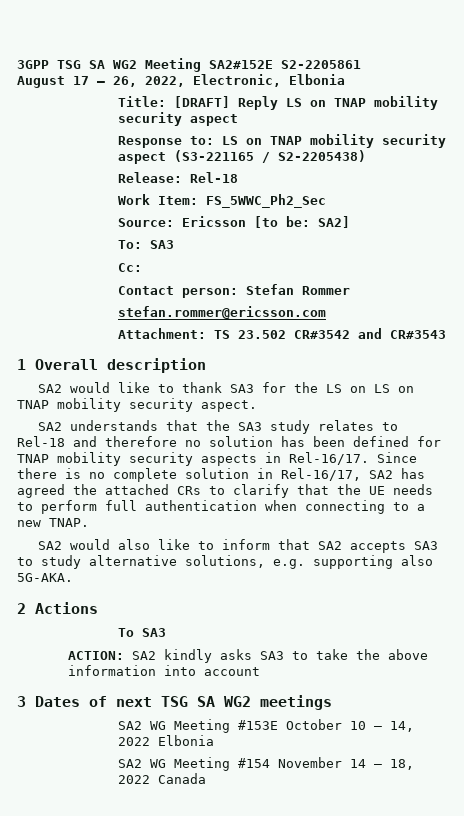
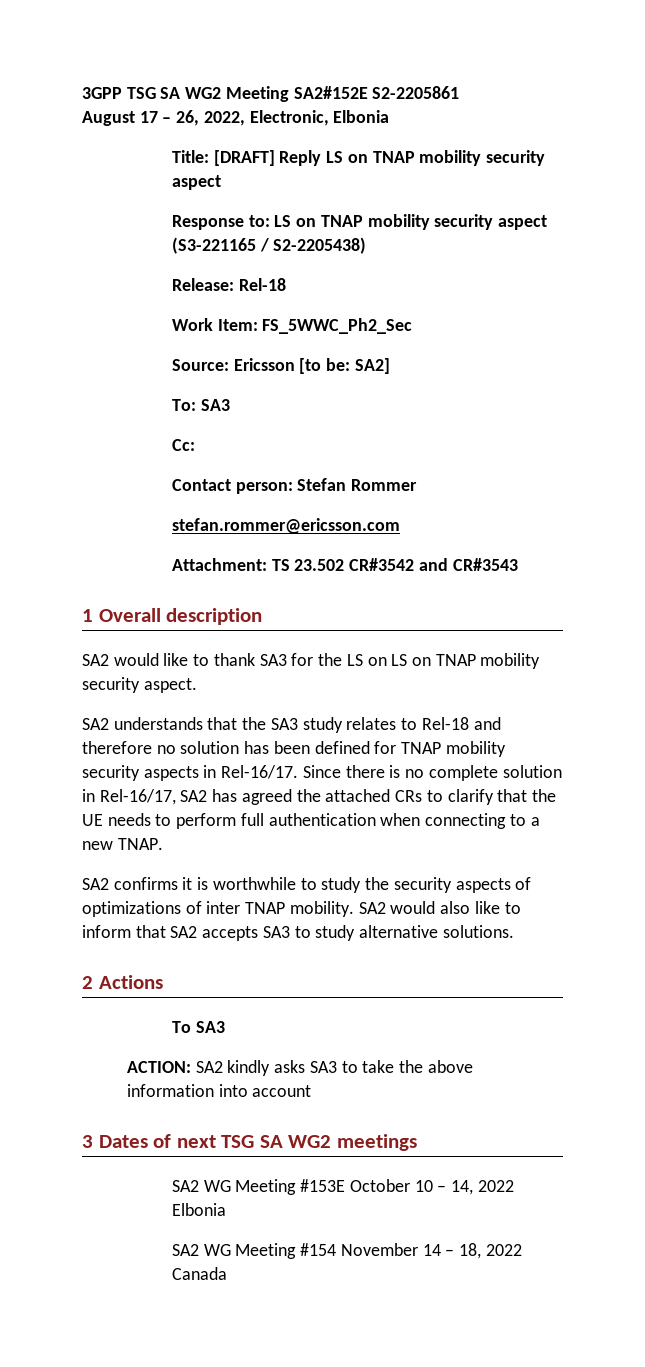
(63, 545) none -> [113,877,532,893] [82,901,386,917] confirms it is worthwhile to study the security aspects of optimizations of inter TNAP mobility. SA2
[185,555,433,569] [17,573,73,582] solutions, e.g. supporting also 5G-AKA. -> [442,925,514,938] solutions.

